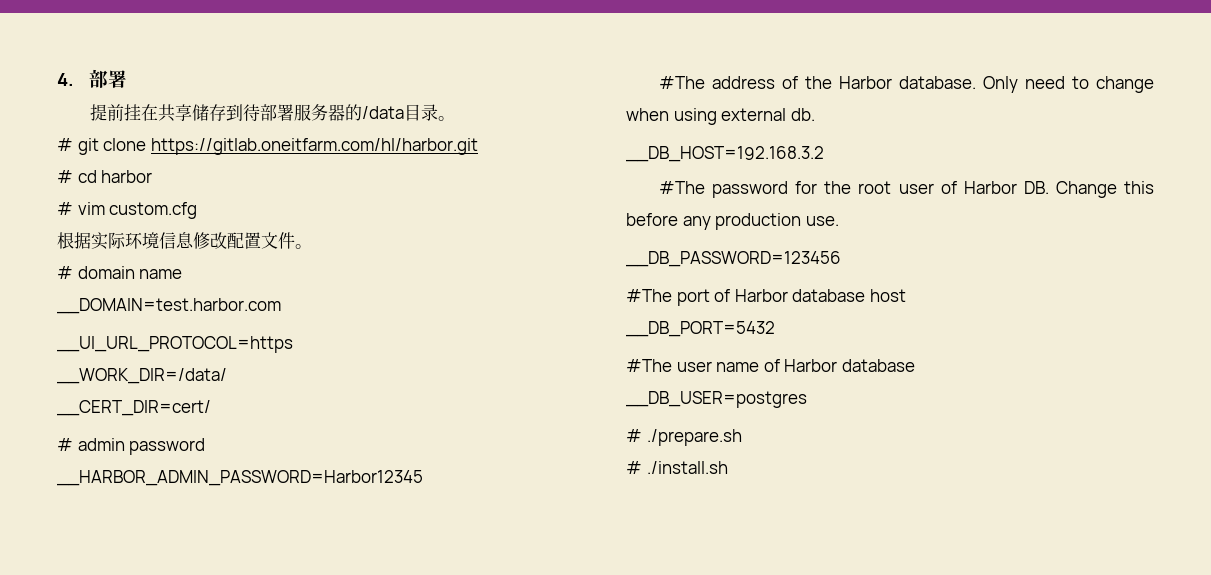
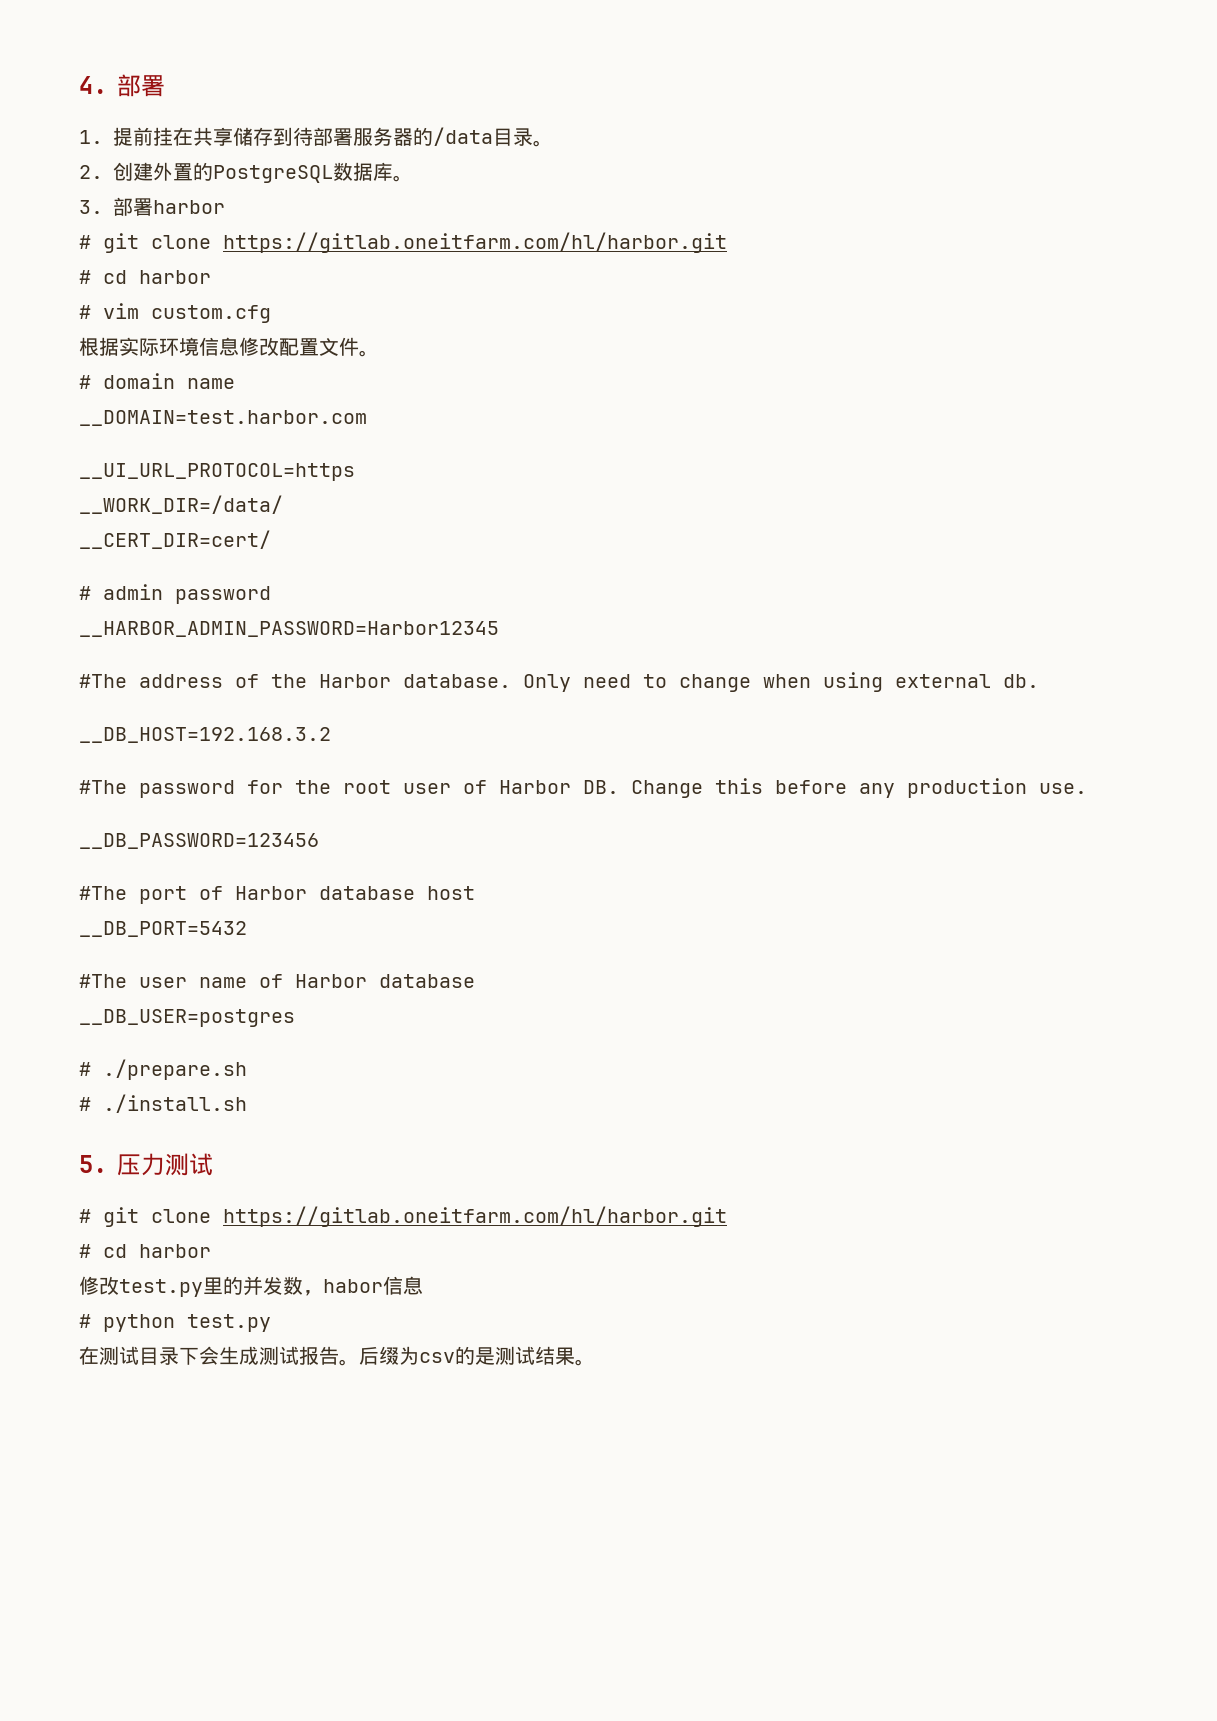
(127, 79) none -> [79,130,103,144] 1.
(456, 118) none -> [79,162,413,183] [79,197,225,216] // 2.创建外置的PostgreSQL数据库。 // 3.部署harbor
(728, 467) none -> [79,1153,213,1176] [79,1206,727,1227] [79,1244,211,1258] [79,1276,423,1297] [79,1314,271,1332] [79,1346,595,1366] // 5.压力测试 // # git clone https://gitlab.oneitfarm.com/hl/harbor.git // # cd harbor // 修改test.py里的并发数，habor信息 // # python test.py // 在测试目录下会生成测试报告。后缀为csv的是测试结果。

